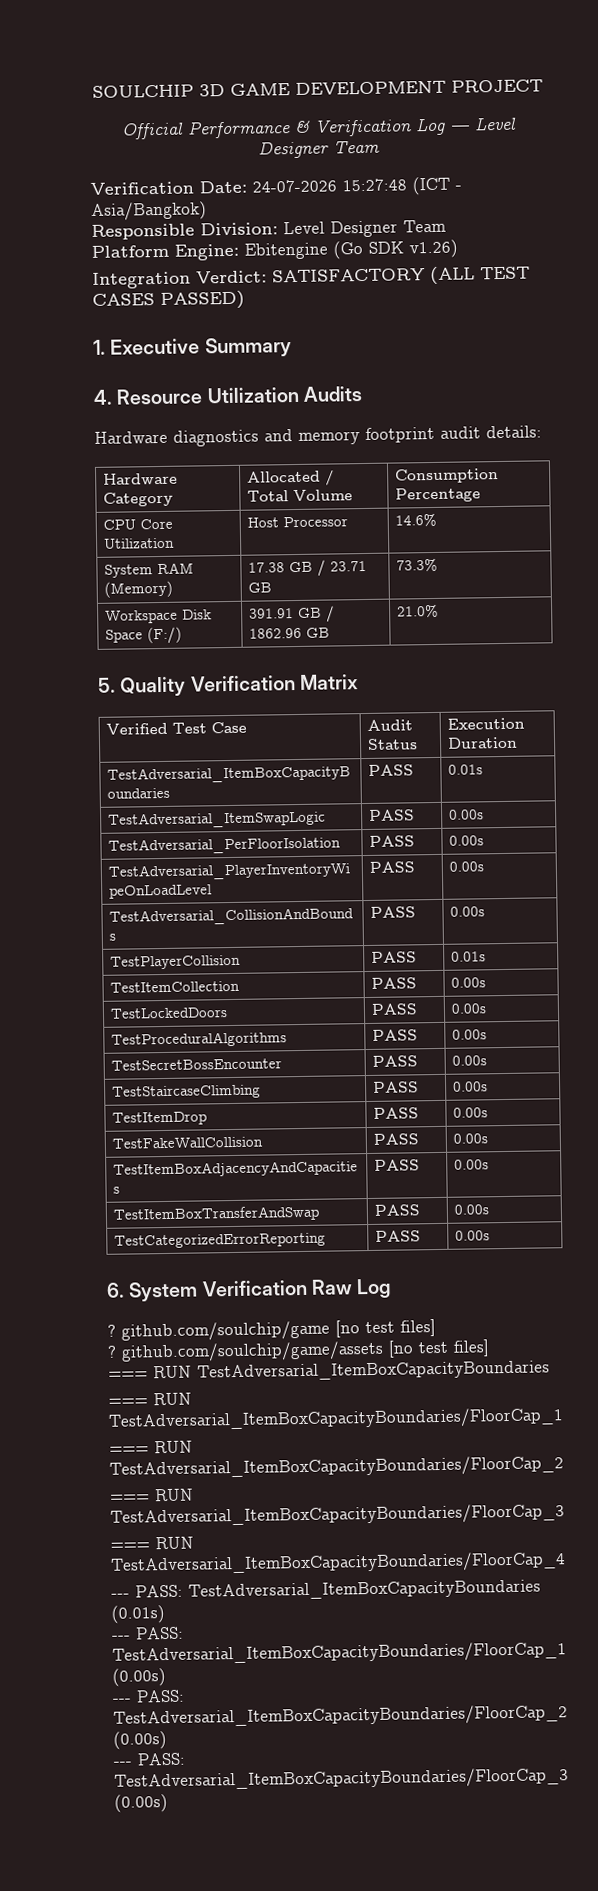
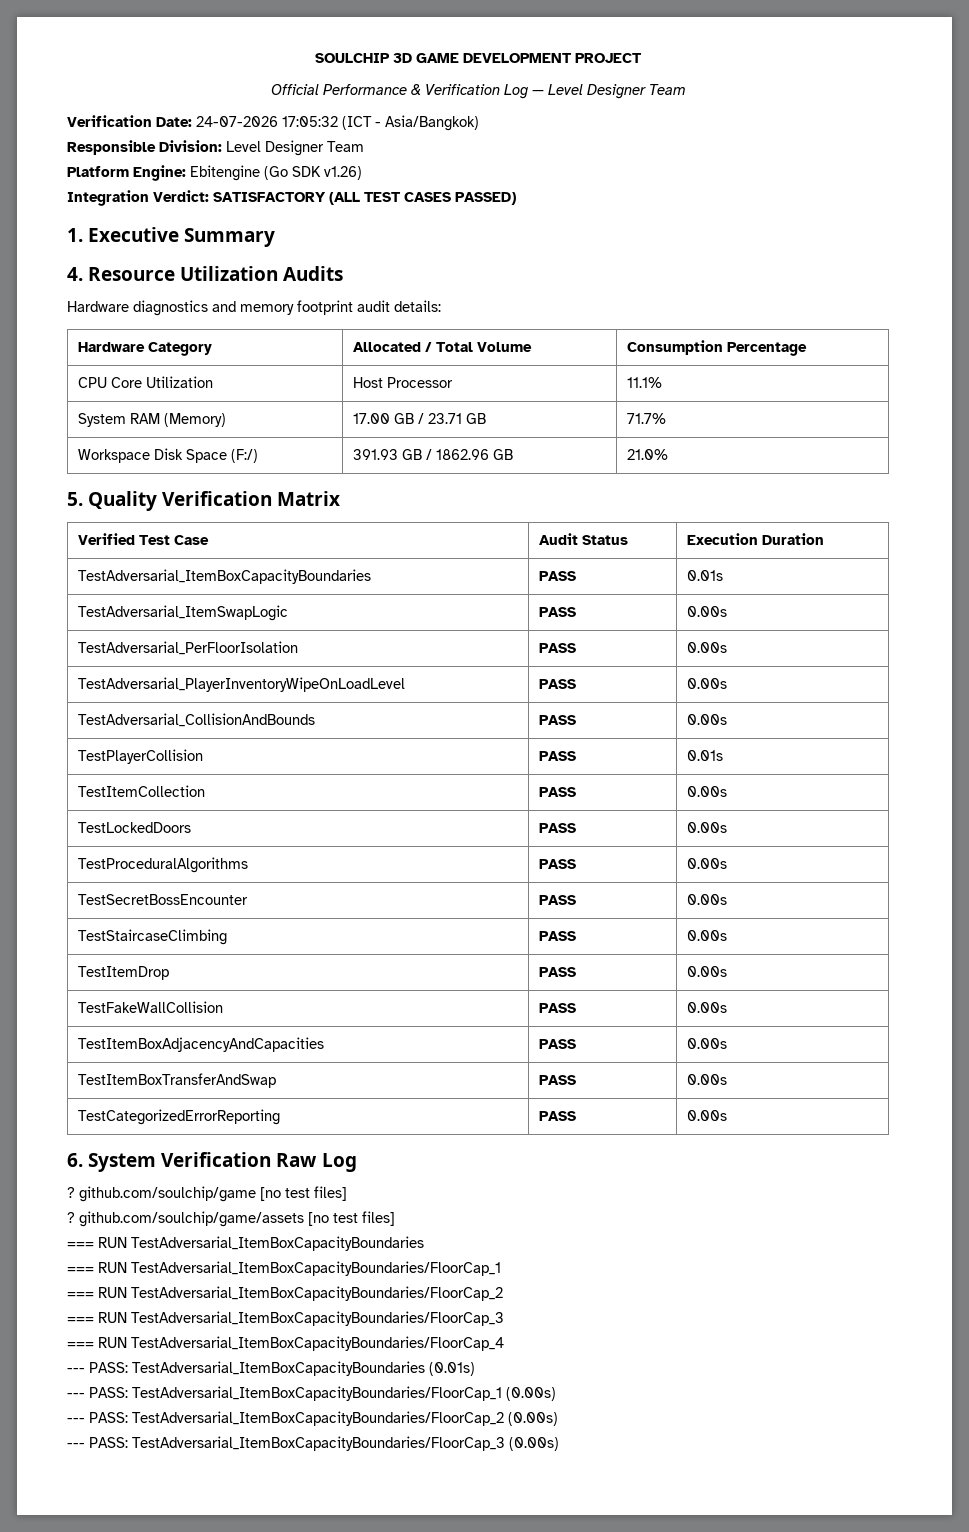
[342,178,407,192] 15:27:48 -> [282,116,338,127] 17:05:32
[395,512,438,527] 14.6% -> [626,377,662,388] 11.1%
[248,562,286,573] 17.38 -> [352,413,390,424] 17.00
[396,557,439,572] 73.3% -> [626,413,666,424] 71.7%
[249,608,295,619] 391.91 -> [352,449,398,460] 391.93

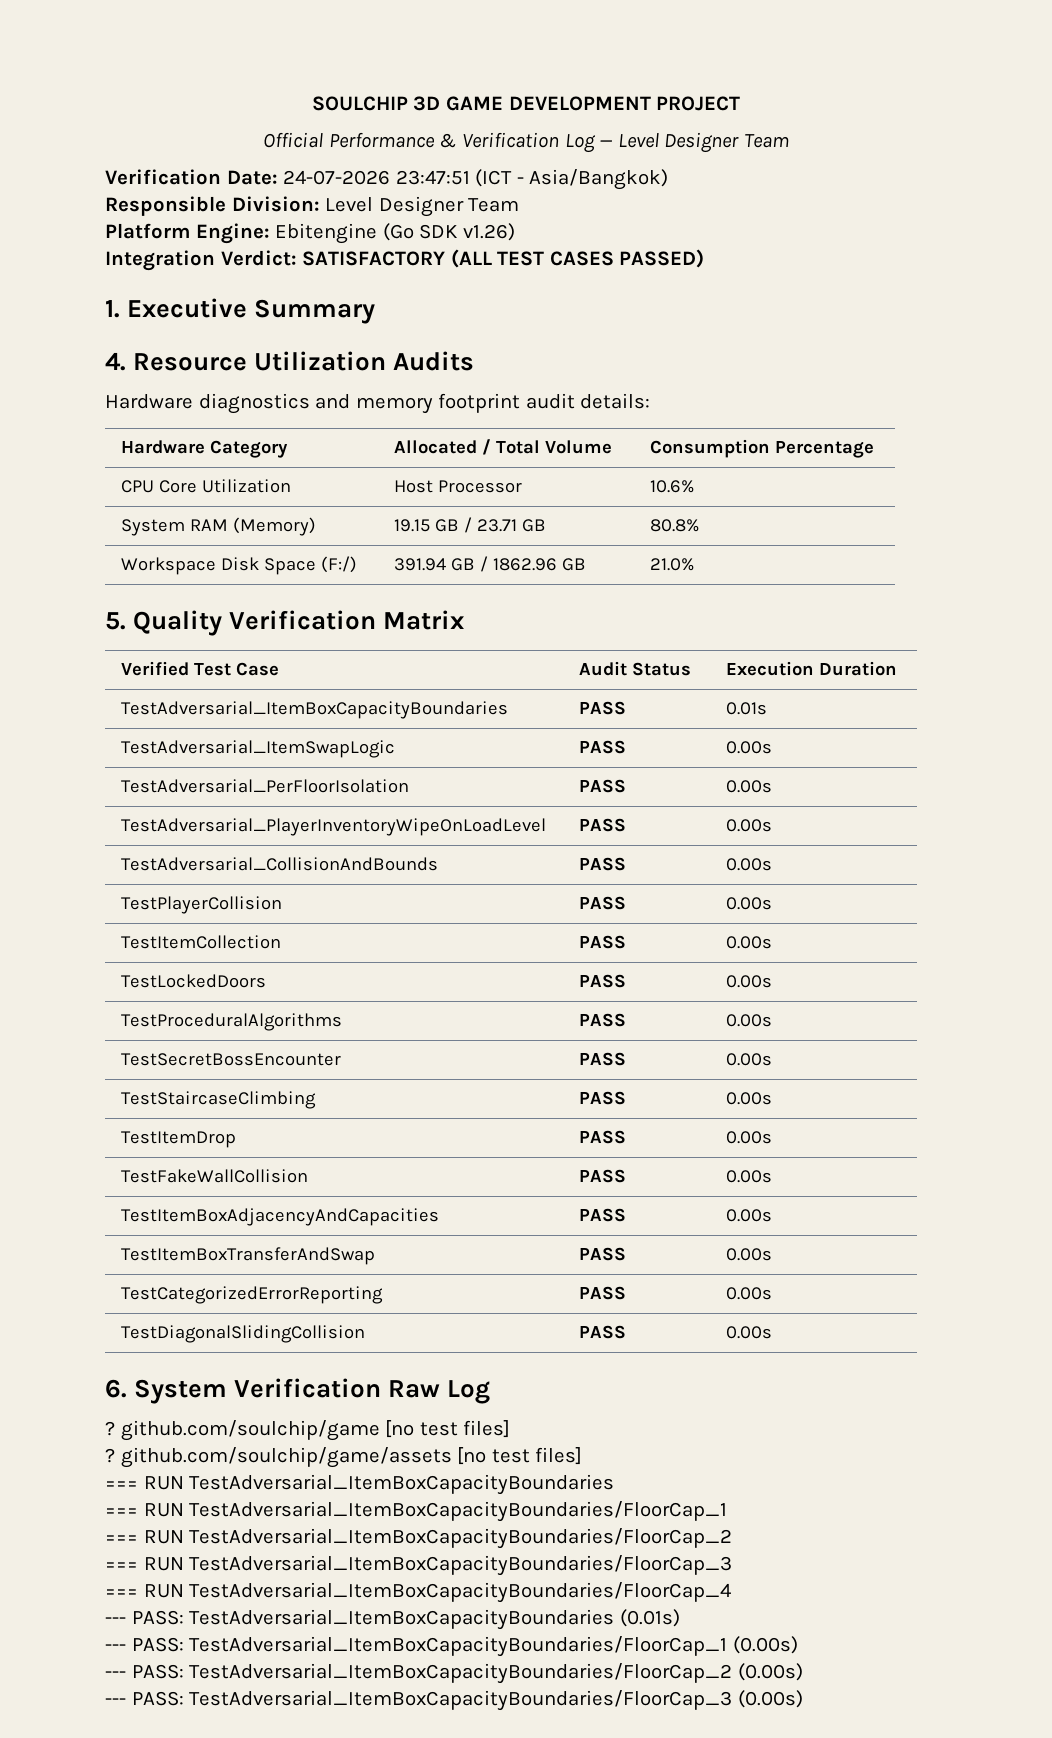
[282,116,338,127] 17:05:32 -> [395,170,470,185] 23:47:51
[626,377,662,388] 11.1% -> [650,480,695,493] 10.6%
[352,413,390,424] 17.00 -> [394,519,431,532] 19.15
[626,413,666,424] 71.7% -> [650,519,700,532] 80.8%
[352,449,398,460] 391.93 -> [394,558,447,571] 391.94
[686,750,723,761] 0.01s -> [726,897,773,910] 0.00s
(727, 1115) none -> [121,1325,366,1343] [579,1325,627,1339] [726,1326,773,1339] // TestDiagonalSlidingCollision | PASS | 0.00s

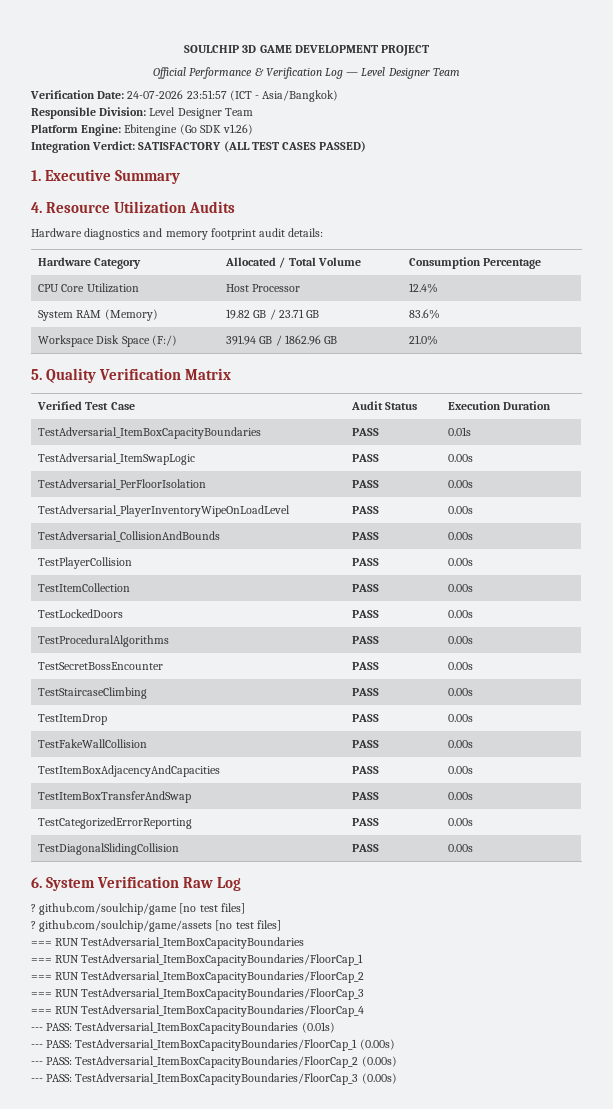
[395,170,470,185] 23:47:51 -> [186,90,227,99] 23:51:57
[650,480,695,493] 10.6% -> [409,283,439,293] 12.4%
[394,519,431,532] 19.15 -> [226,309,251,319] 19.82
[650,519,700,532] 80.8% -> [409,309,441,319] 83.6%

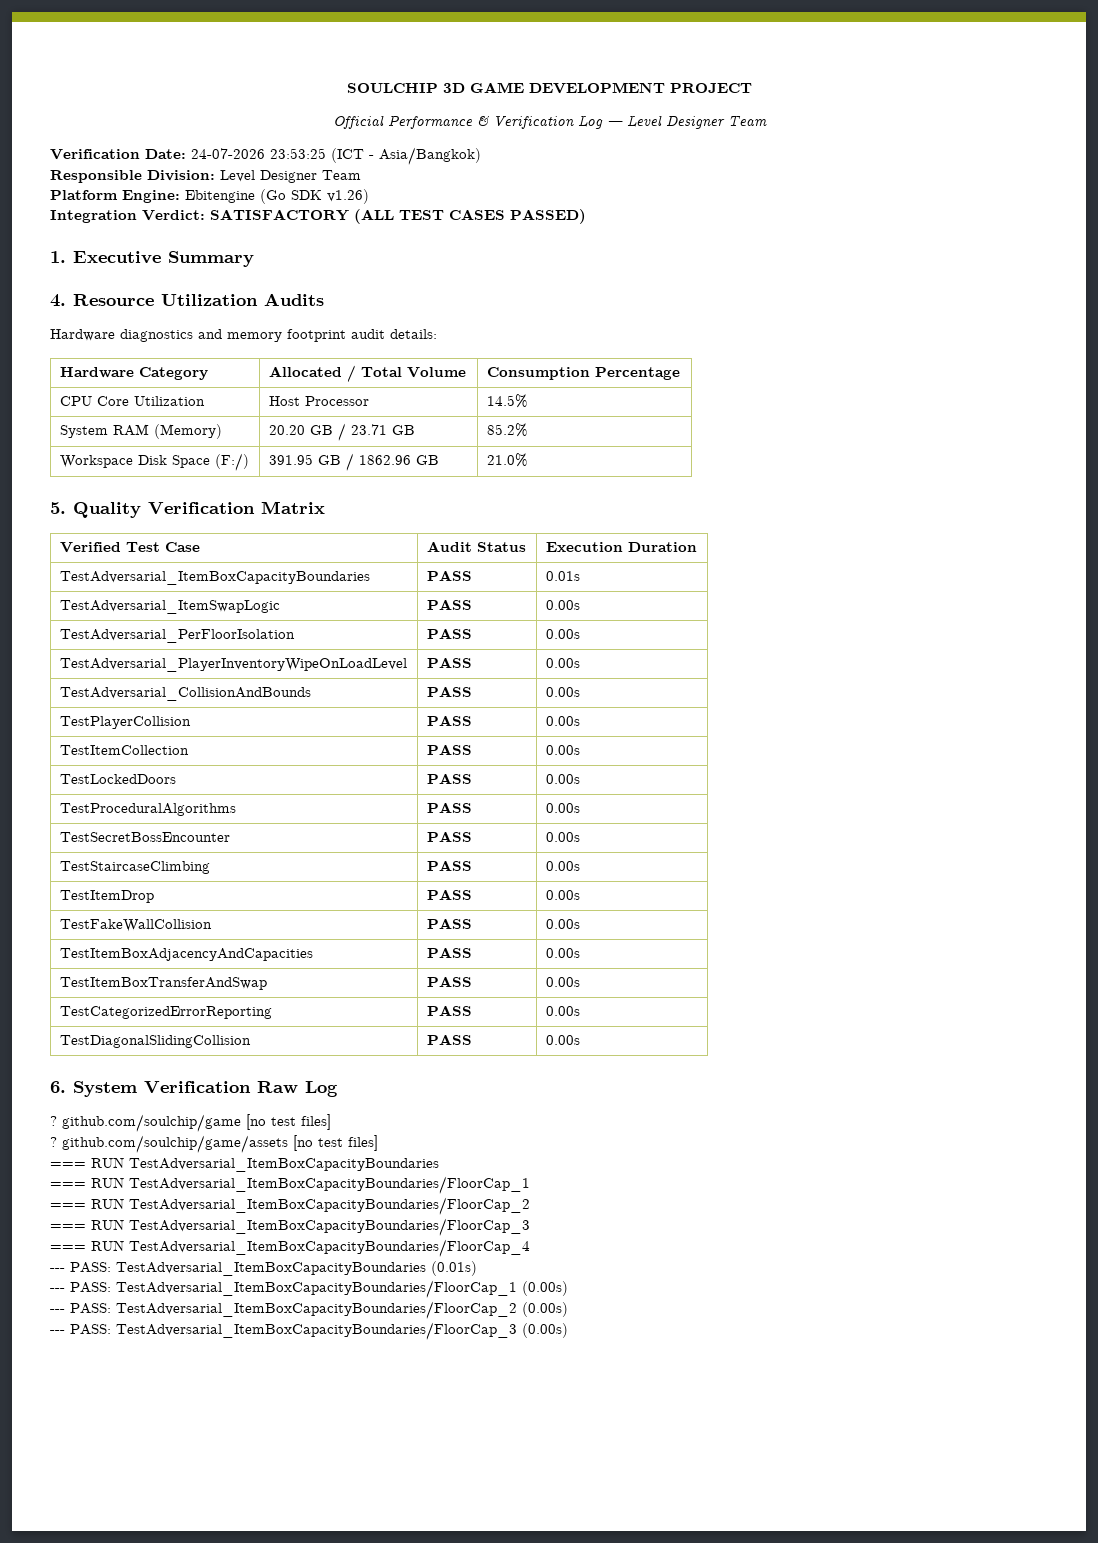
[186,90,227,99] 23:51:57 -> [270,148,326,159] 23:53:25
[409,283,439,293] 12.4% -> [486,394,528,408] 14.5%
[226,309,251,319] 19.82 -> [268,425,305,435] 20.20
[409,309,441,319] 83.6% -> [486,423,528,437] 85.2%
[226,335,257,345] 391.94 -> [268,454,313,465] 391.95

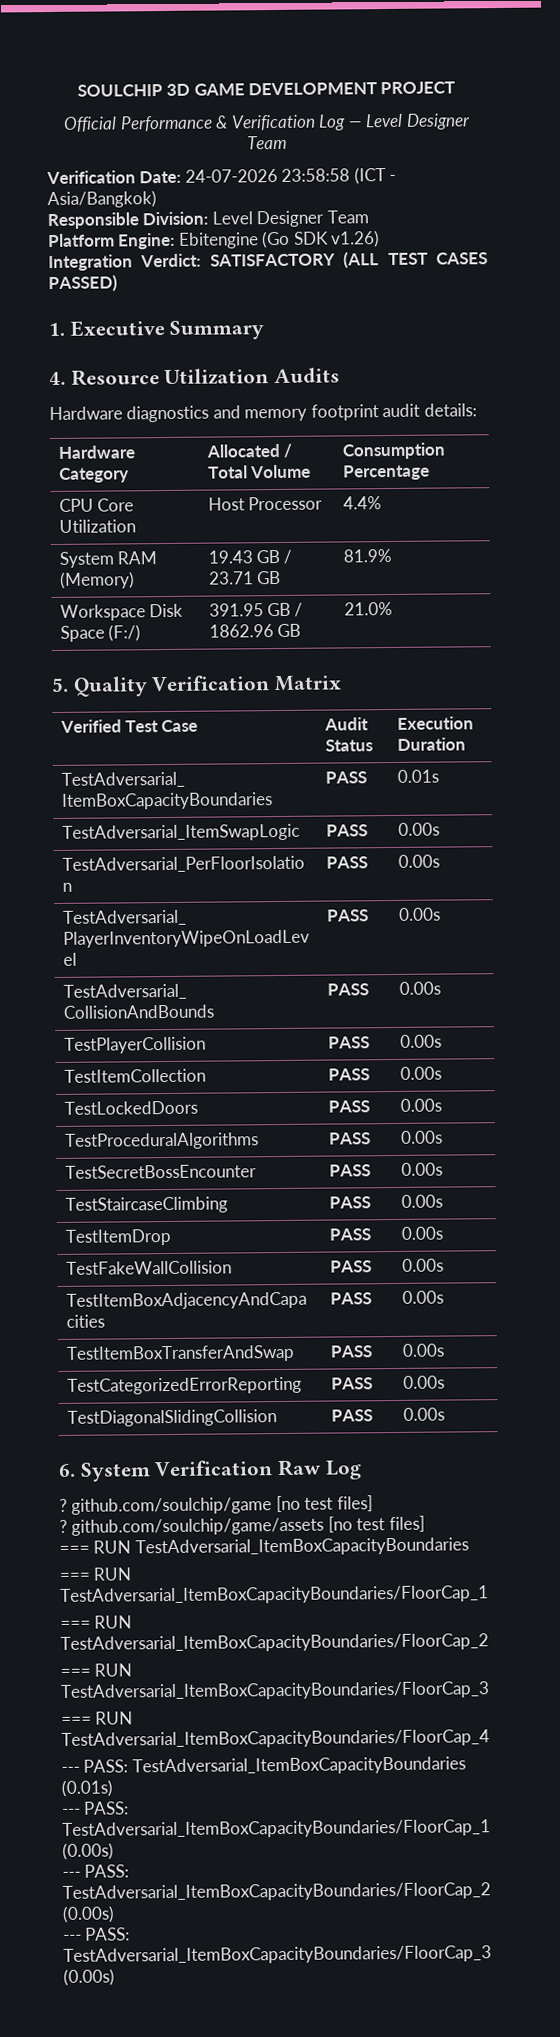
[270,148,326,159] 23:53:25 -> [281,168,351,182] 23:58:58
[486,394,528,408] 14.5% -> [342,496,382,510] 4.4%
[268,425,305,435] 20.20 -> [207,550,253,564] 19.43
[486,423,528,437] 85.2% -> [342,548,392,563] 81.9%

